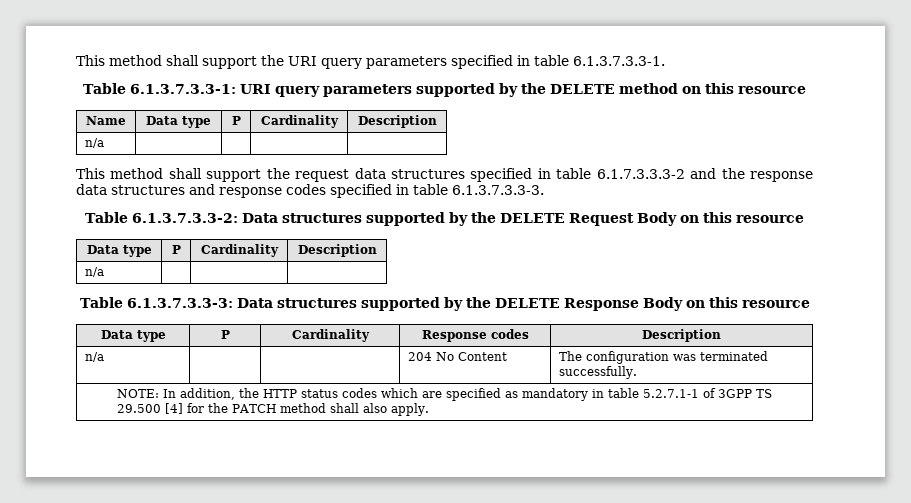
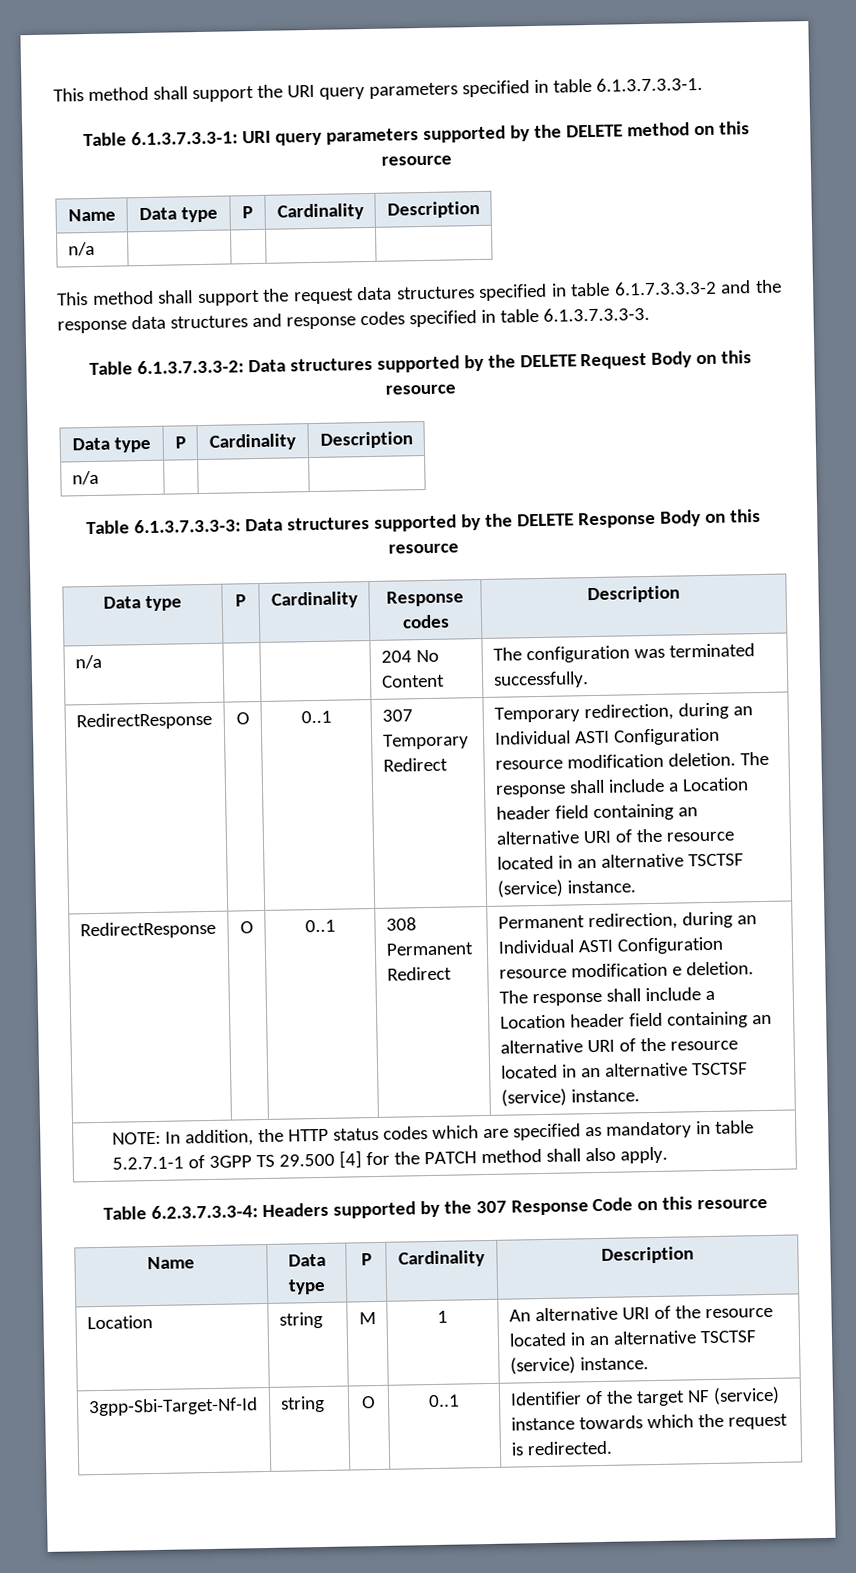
(638, 372) none -> [75,711,212,731] [235,712,250,725] [300,710,332,724] [381,709,413,722] [382,733,469,750] [382,757,448,772] [493,702,753,723] [494,727,720,746] [494,751,769,770] [494,777,749,798] [495,803,698,822] [495,828,735,845] [496,853,744,870] [496,879,636,898] [79,920,216,940] [239,921,254,934] [304,919,336,933] [385,917,417,931] [385,942,474,956] [386,966,452,981] [497,911,757,931] [497,936,724,955] [498,961,754,979] [498,987,715,1007] [499,1011,772,1029] [499,1037,738,1054] [500,1062,748,1079] [500,1088,640,1107] // RedirectResponse | O | 0..1 | 307 Temporary Redirect | Temporary redirection, during an Individual ASTI Configuration resource modification deletion. The response shall include a Location header field containing an alternative URI of the resource located in an alternative TSCTSF (service) instance. // RedirectResponse | O | 0..1 | 308 Permanent Redirect | Permanent redirection, during an Individual ASTI Configuration resource modification e deletion. The response shall include a Location header field containing an alternative URI of the resource located in an alternative TSCTSF (service) instance.
(429, 409) none -> [102,1196,769,1220] [147,1256,195,1270] [287,1253,326,1267] [288,1278,326,1295] [360,1253,372,1266] [398,1250,485,1268] [601,1246,694,1264] [86,1315,153,1330] [278,1311,323,1329] [358,1312,376,1325] [437,1310,448,1323] [508,1305,773,1322] [508,1330,757,1347] [509,1356,649,1375] [87,1397,258,1417] [279,1395,325,1413] [361,1396,376,1409] [428,1394,460,1408] [509,1386,780,1407] [510,1413,788,1431] [510,1440,613,1456] // Table 6.2.3.7.3.3-4: Headers supported by the 307 Response Code on this resource // Name | Data type | P | Cardinality | Description // Location | string | M | 1 | An alternative URI of the resource located in an alternative TSCTSF (service) instance. // 3gpp-Sbi-Target-Nf-Id | string | O | 0..1 | Identifier of the target NF (service) instance towards which the request is redirected.

